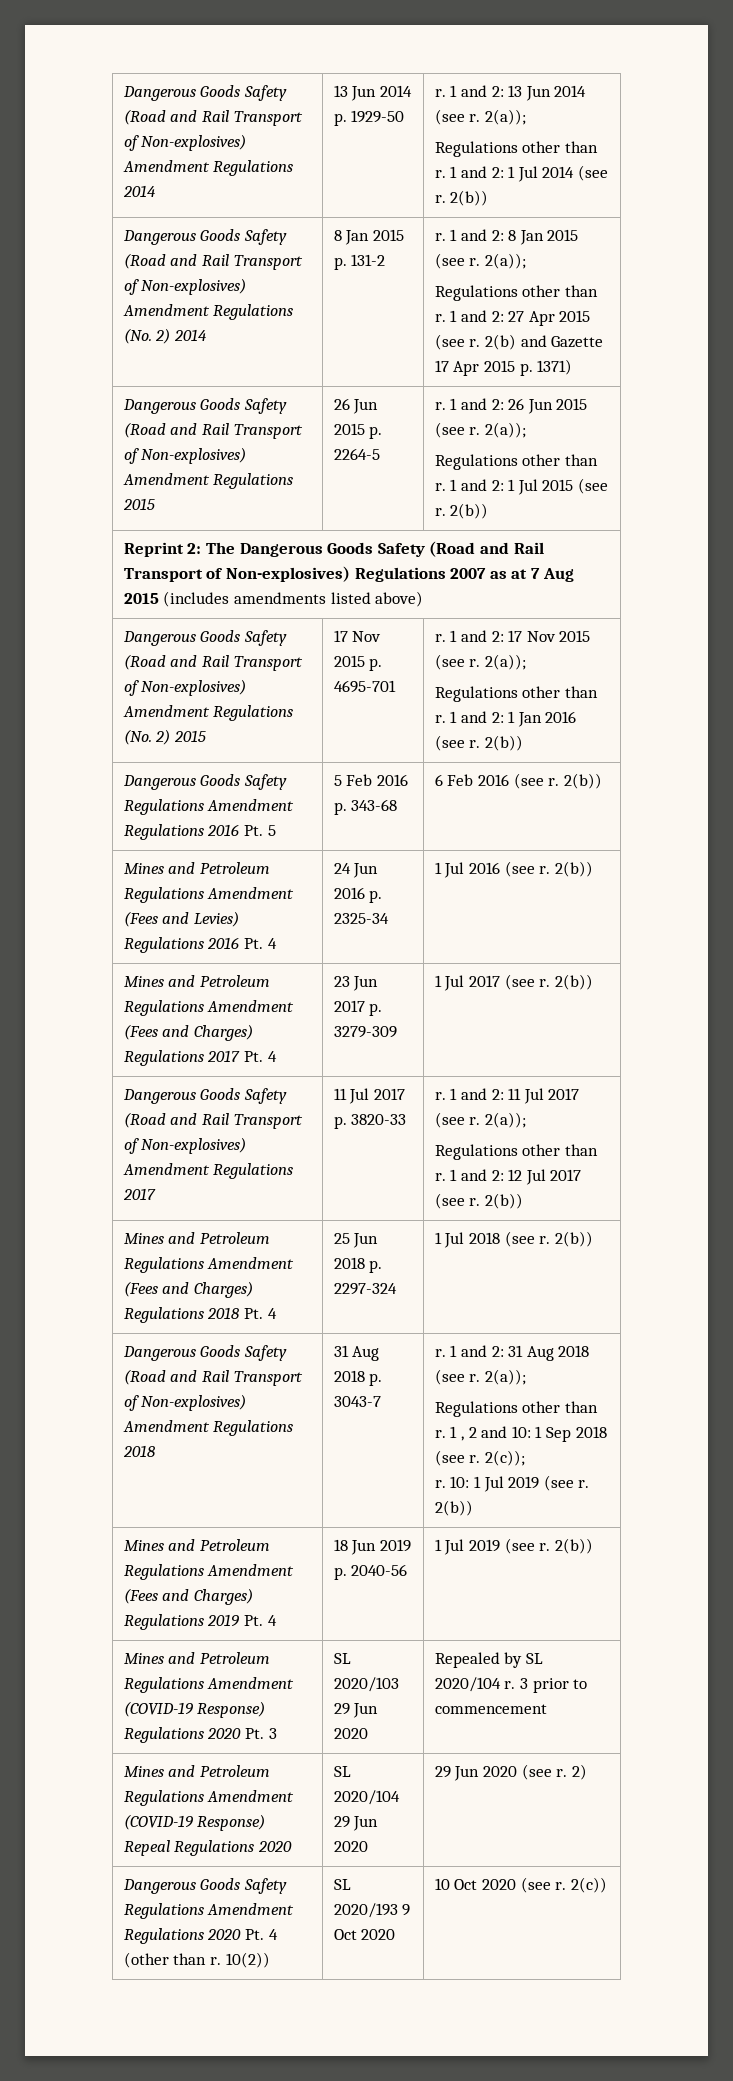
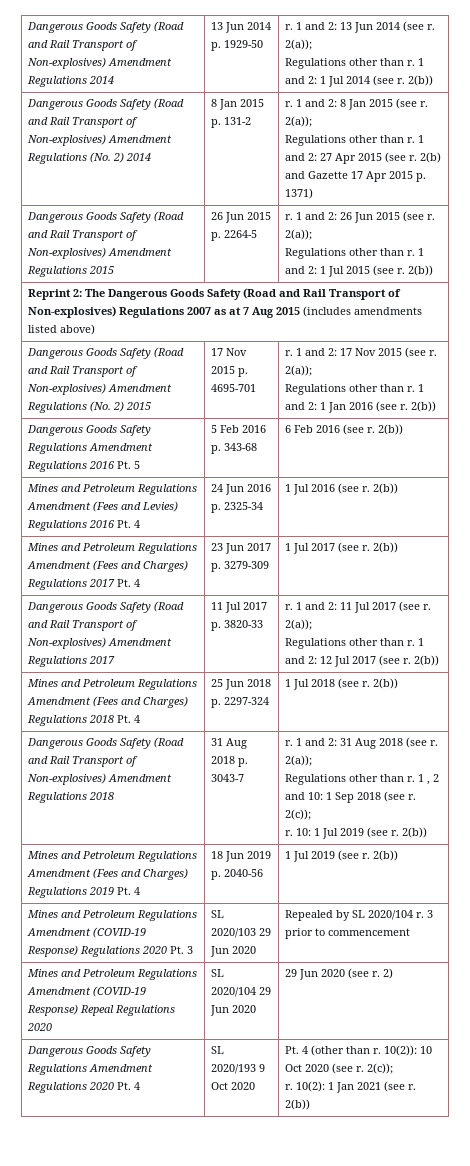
[123,1952,270,1968] (other than r. 10(2)) -> (141, 1086) none
(396, 1934) none -> [285,1045,418,1056] Pt. 4 (other than r. 10(2)):
[570,1877,607,1893] 2(c)) -> [367,1063,394,1074] [285,1081,417,1093] [285,1099,311,1110] 2(c)); // r. 10(2): 1 Jan 2021 (see r. 2(b))

